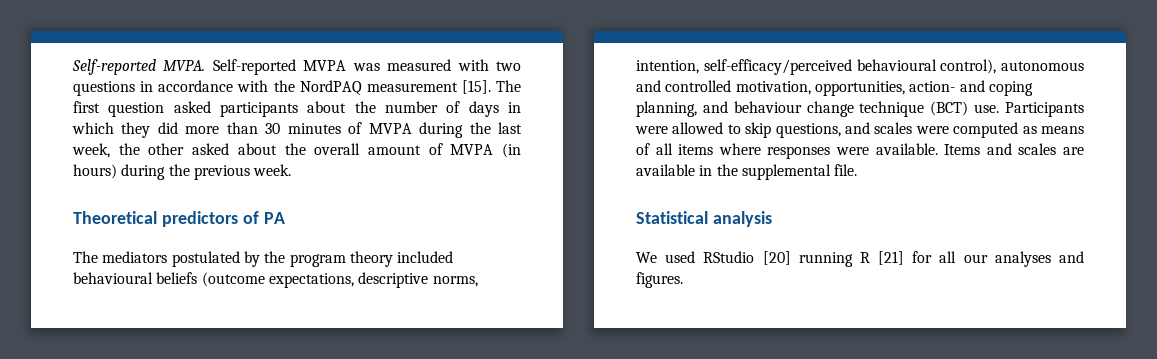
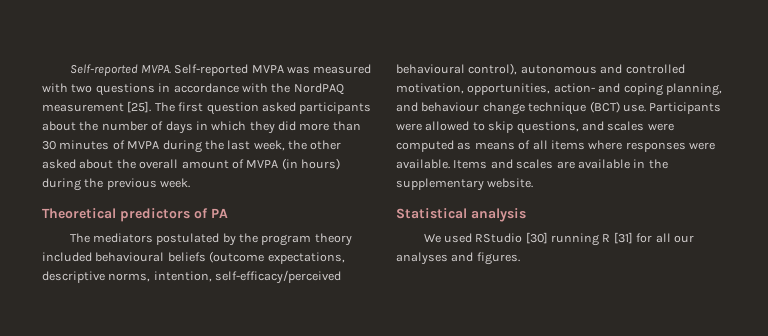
[461,80,491,94] [15]. -> [127,101,152,113] [25].
[741,164,858,180] supplemental file. -> [396,178,534,191] supplementary website.
[762,251,791,265] [20] -> [525,232,548,244] [30]
[878,251,905,265] [21] -> [613,232,633,244] [31]

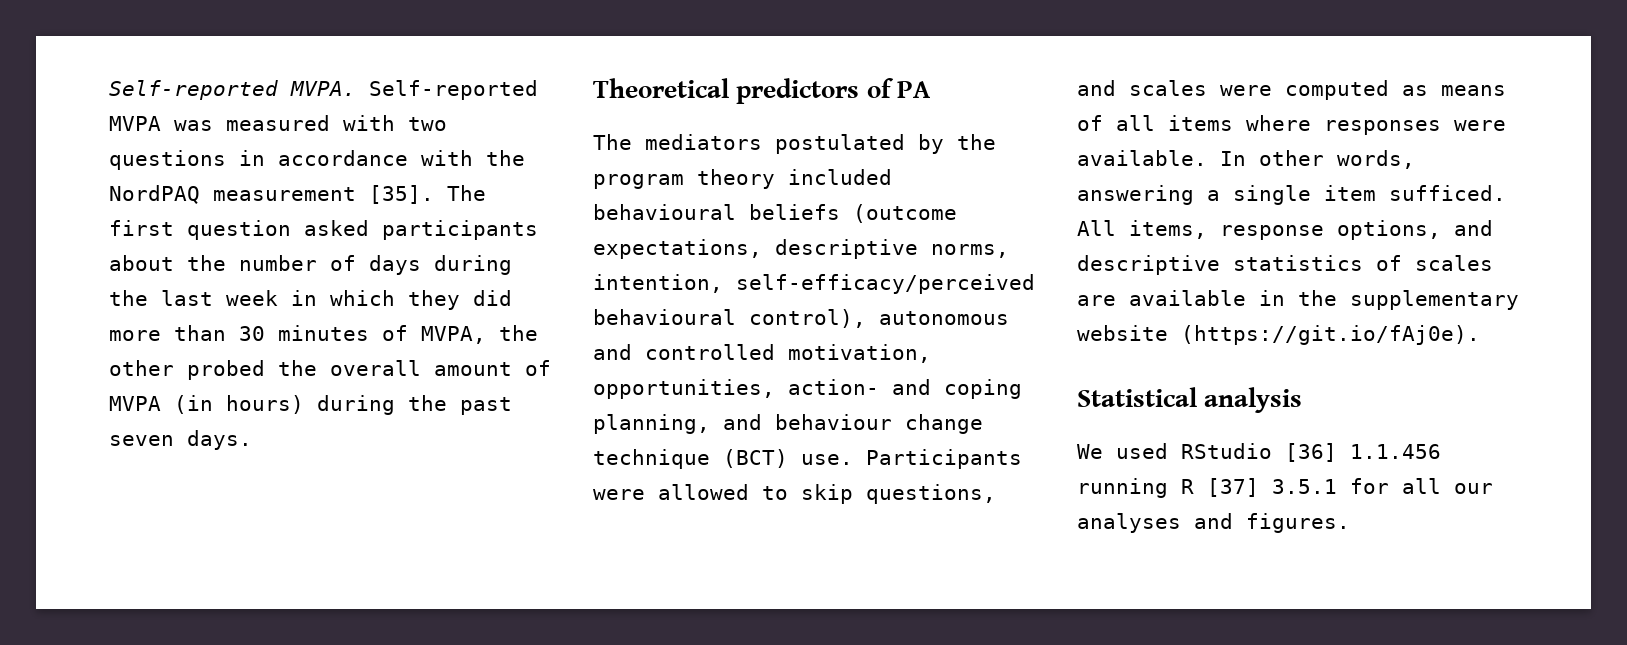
[127,101,152,113] [25]. -> [369,185,434,204] [35].
(193, 127) none -> [434,255,512,275] [109,290,278,306] during the last week
[127,140,342,153] [42,159,114,169] MVPA during the last week, the other asked about -> [421,325,538,344] [109,360,265,380] MVPA, the other probed
[106,178,191,190] previous week. -> [460,397,512,415] [109,430,252,450] past seven days.
[453,159,513,169] Items and -> [1220,150,1415,169] [1077,185,1506,205] [1077,220,1493,240] [1077,255,1402,275] In other words, answering a single item sufficed. All items, response options, and descriptive statistics of
[487,178,534,188] website. -> [1077,325,1480,345] website (https://git.io/fAj0e).
[525,232,633,246] [30] running R [31] -> [1285,443,1441,462] [1077,478,1337,498] [36] 1.1.456 running R [37] 3.5.1

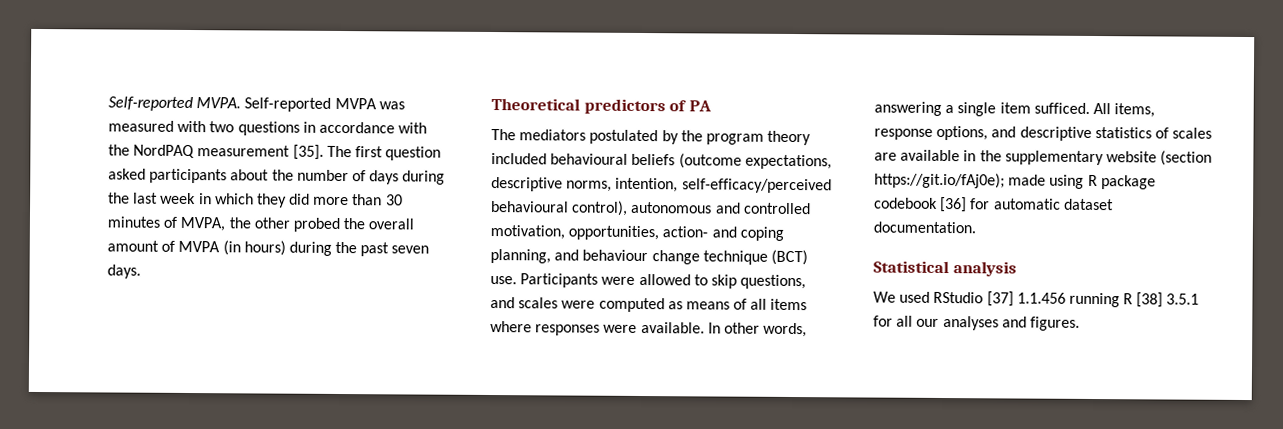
[1181,325,1480,345] (https://git.io/fAj0e). -> [1160,150,1213,166] [874,172,1156,190] [874,196,1114,213] [873,221,976,234] (section https://git.io/fAj0e); made using R package codebook [36] for automatic dataset documentation.
[1285,443,1337,462] [36] -> [986,291,1014,307] [37]
[1207,478,1259,497] [37] -> [1136,292,1164,308] [38]

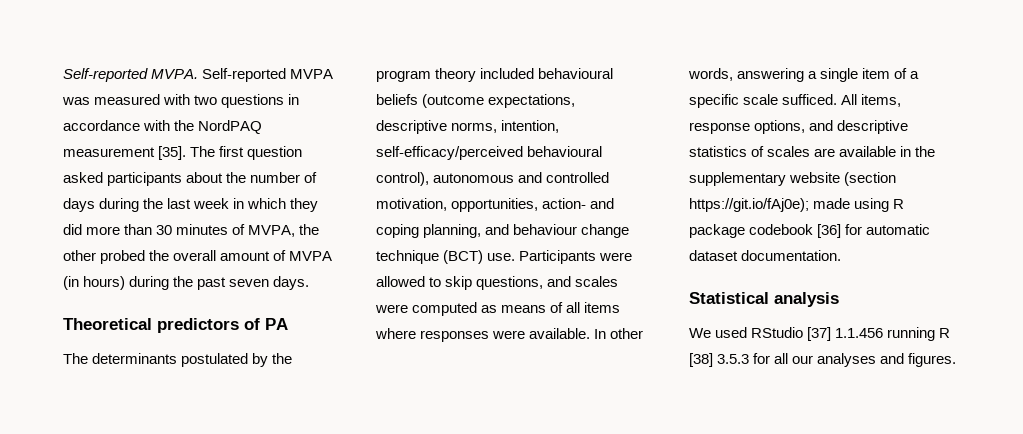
[519,129,587,141] mediators -> [92,353,178,364] determinants
(1031, 108) none -> [894,68,920,79] [689,94,779,108] of a specific scale
[1166,293,1200,305] 3.5.1 -> [717,354,750,364] 3.5.3

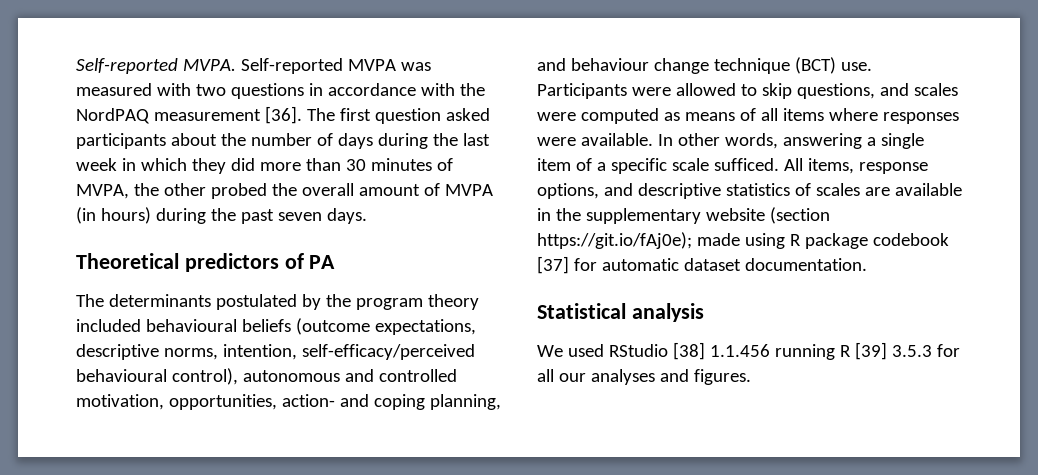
[158,146,187,160] [35]. -> [264,106,302,124] [36].
[817,224,842,238] [36] -> [537,256,569,274] [37]
[807,327,832,341] [37] -> [672,342,705,360] [38]
[689,353,713,367] [38] -> [854,342,887,360] [39]

